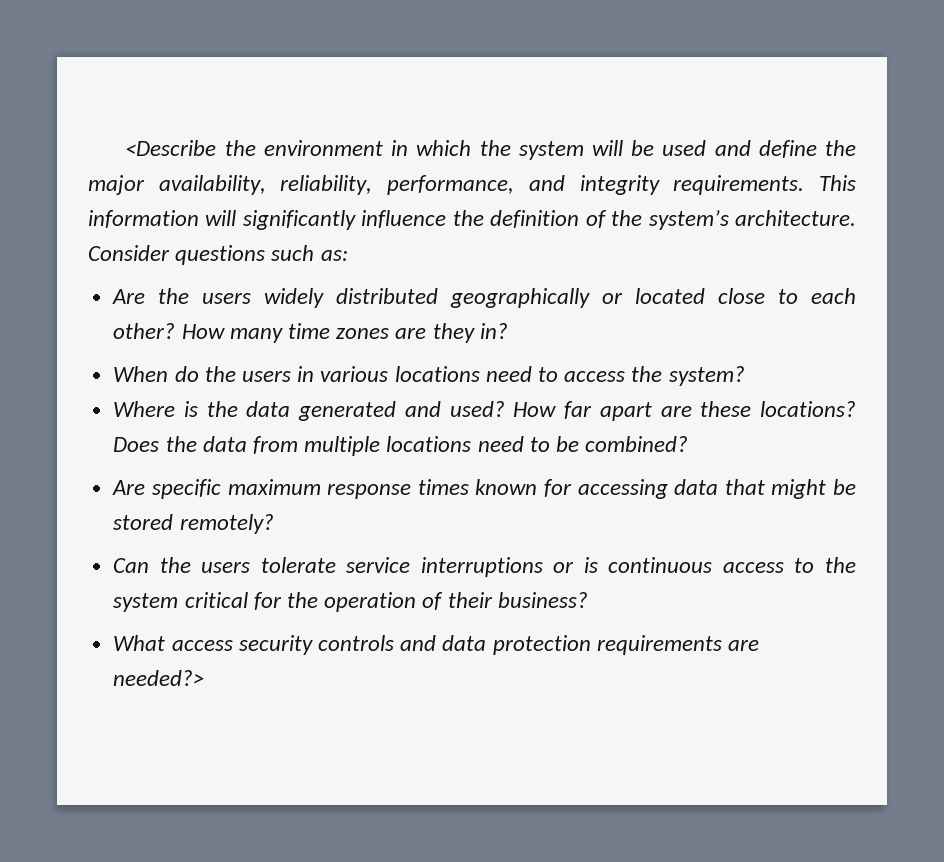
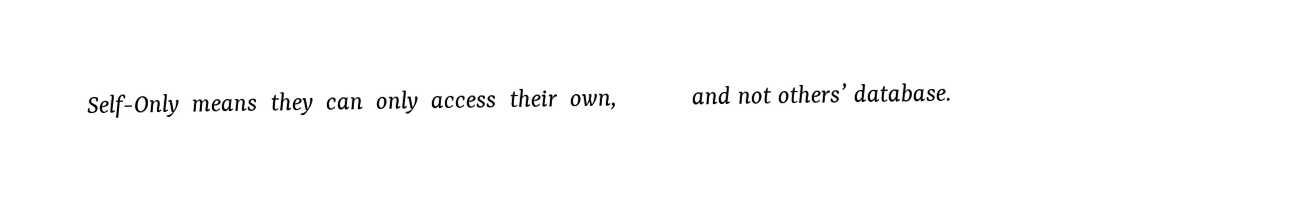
[125,140,856,160] [88,175,856,195] [88,210,857,230] [88,245,348,265] [112,288,857,308] [113,323,508,343] [113,366,745,386] [113,401,857,421] [113,436,689,456] [112,479,857,499] [113,514,274,534] [113,557,856,577] [113,592,588,612] [113,635,759,655] [113,670,205,686] <Describe the environment in which the system will be used and define the major availability, reliability, performance, and integrity requirements. This information will significantly influence the definition of the system’s architecture. Consider questions such as: // Are the users widely distributed geographically or located close to each other? How many time zones are they in? // When do the users in various locations need to access the system? // Where is the data generated and used? How far apart are these locations? Does the data from multiple locations need to be combined? // Are specific maximum response times known for accessing data that might be stored remotely? // Can the users tolerate service interruptions or is continuous access to the system critical for the operation of their business? // What access security controls and data protection requirements are needed?> -> [86,82,953,119] Self-Only means they can only access their own, and not others’ database.

